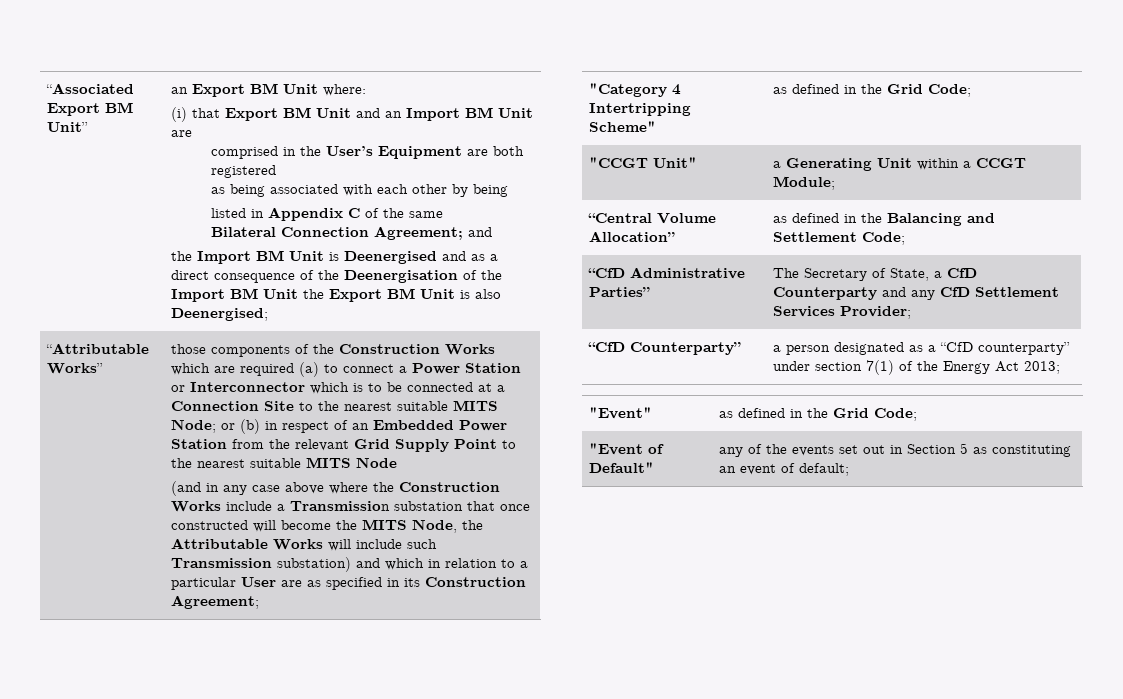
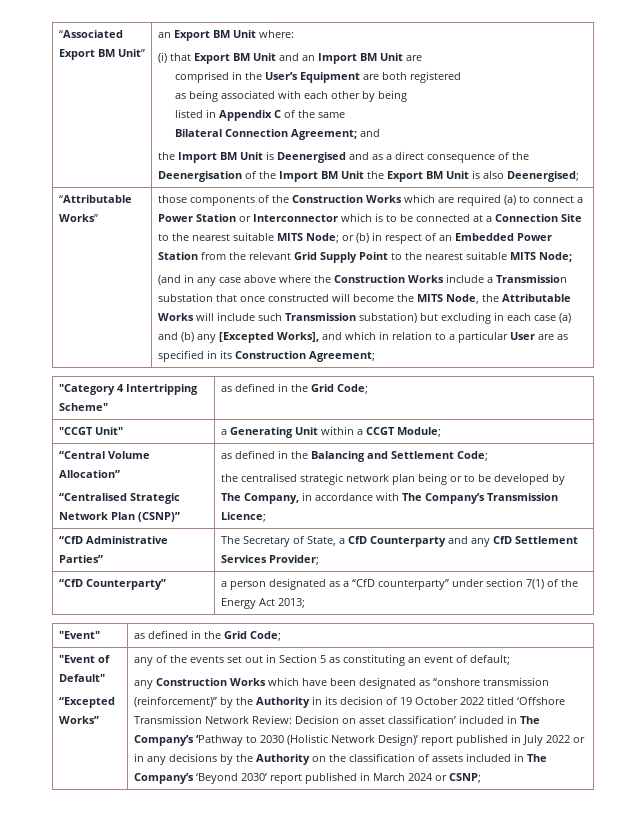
[356,457,398,468] Node -> [538,252,572,262] Node;
(352, 564) none -> [419,312,571,324] [157,332,319,343] but excluding in each case (a) and (b) any [Excepted Works],
(676, 236) none -> [58,493,180,504] [58,512,180,522] // “Centralised Strategic Network Plan (CSNP)”
(906, 238) none -> [220,473,565,485] [220,492,558,504] [220,512,266,522] // the centralised strategic network plan being or to be developed by The Company, in accordance with The Company’s Transmission Licence;
(655, 467) none -> [58,697,115,708] [58,716,99,724] // “Excepted Works”
(850, 469) none -> [133,677,549,689] [133,696,565,708] [133,715,540,724] [133,734,585,746] [133,753,547,765] [133,772,481,784] // any Construction Works which have been designated as “onshore transmission (reinforcement)” by the Authority in its decision of 19 October 2022 titled ‘Offshore Transmission Network Review: Decision on asset classification’ included in The Company’s ‘Pathway to 2030 (Holistic Network Design)’ report published in July 2022 or in any decisions by the Authority on the classification of assets included in The Company’s ‘Beyond 2030’ report published in March 2024 or CSNP;

